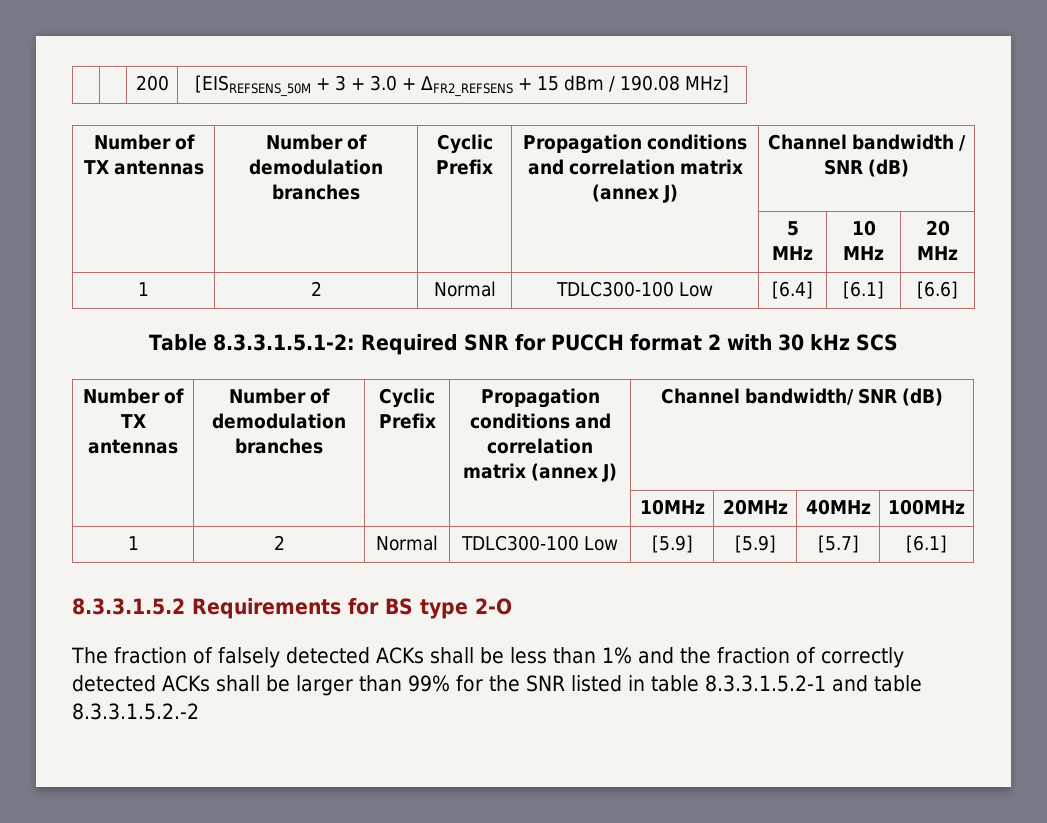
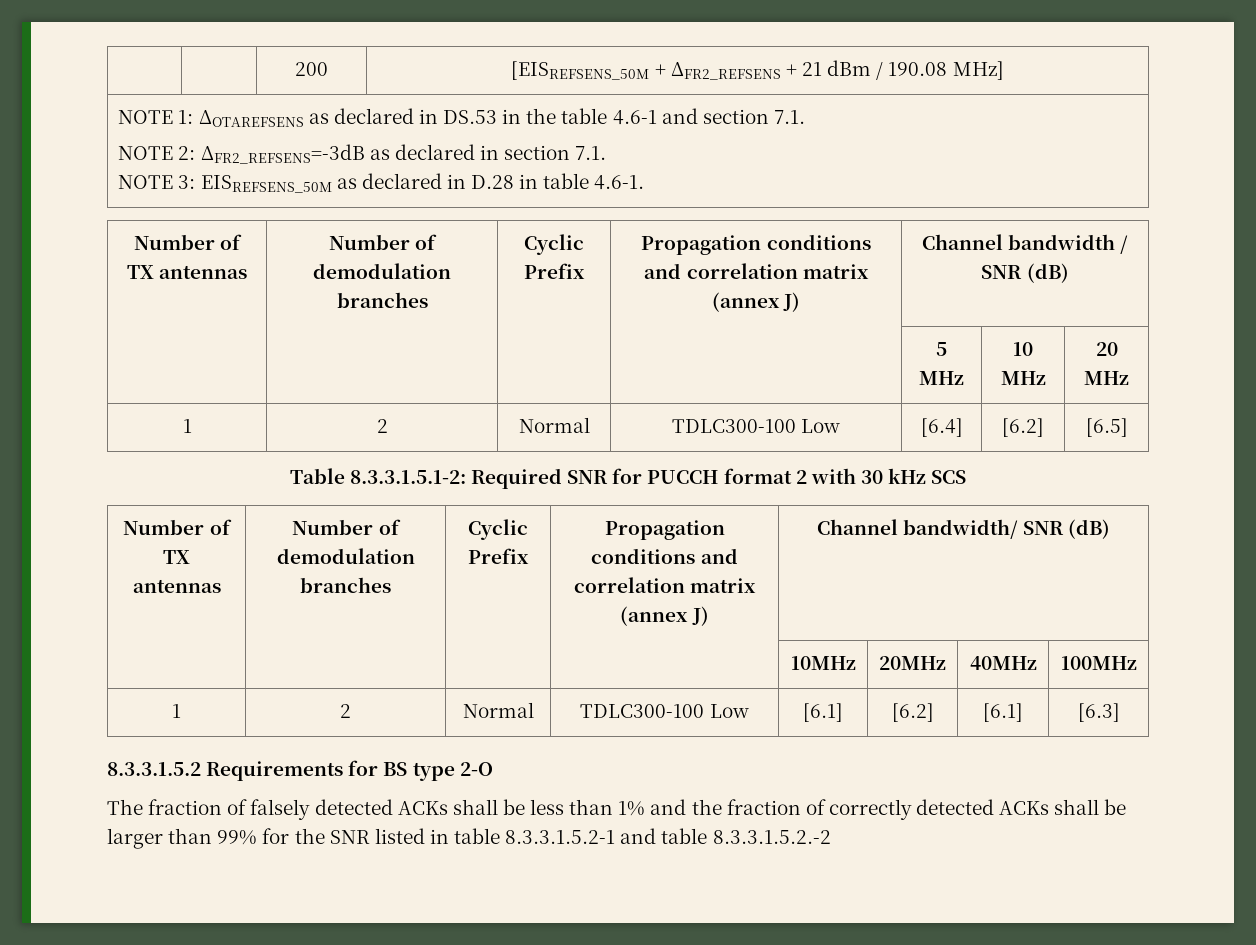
[335,75,416,91] 3 + 3.0 + -> (666, 70) none
[537,76,559,91] 15 -> [801,62,822,76] 21
(729, 84) none -> [118,108,805,127] [118,144,607,164] [118,173,645,193] // NOTE 1: ΔOTAREFSENS as declared in DS.53 in the table 4.6-1 and section 7.1. // NOTE 2: ΔFR2_REFSENS=-3dB as declared in section 7.1. // NOTE 3: EISREFSENS_50M as declared in D.28 in table 4.6-1.
[843,281,884,299] [917,281,958,299] [6.1] | [6.6] -> [1002,418,1044,437] [1085,418,1128,437] [6.2] | [6.5]
[651,535,693,553] [734,535,776,553] [817,535,859,553] [906,535,947,553] [5.9] | [5.9] | [5.7] | [6.1] -> [803,703,843,722] [891,703,934,722] [983,703,1023,722] [1077,703,1120,722] [6.1] | [6.2] | [6.1] | [6.3]

